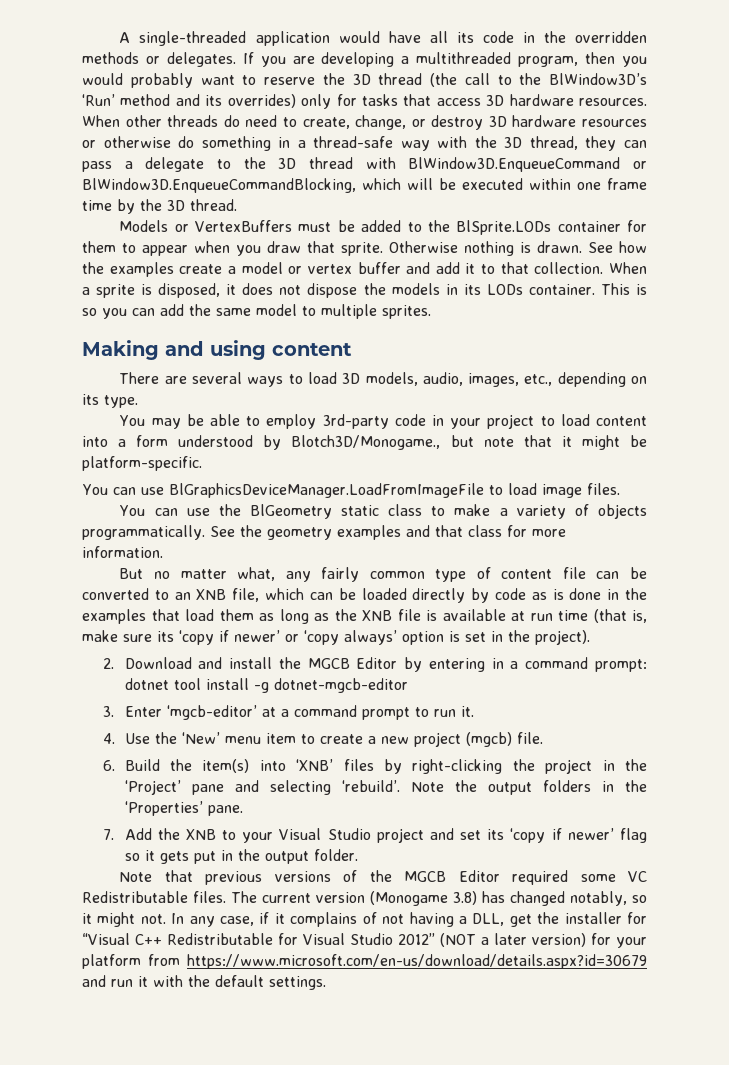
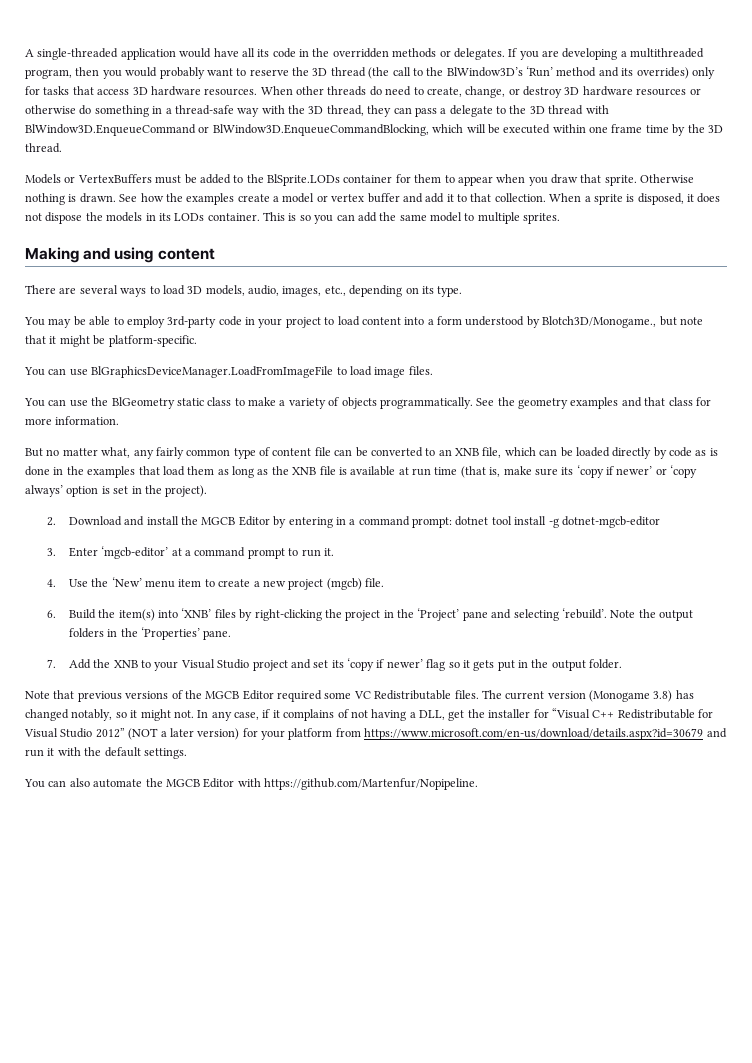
(326, 983) none -> [24,778,478,790] // You can also automate the MGCB Editor with https://github.com/Martenfur/Nopipeline.

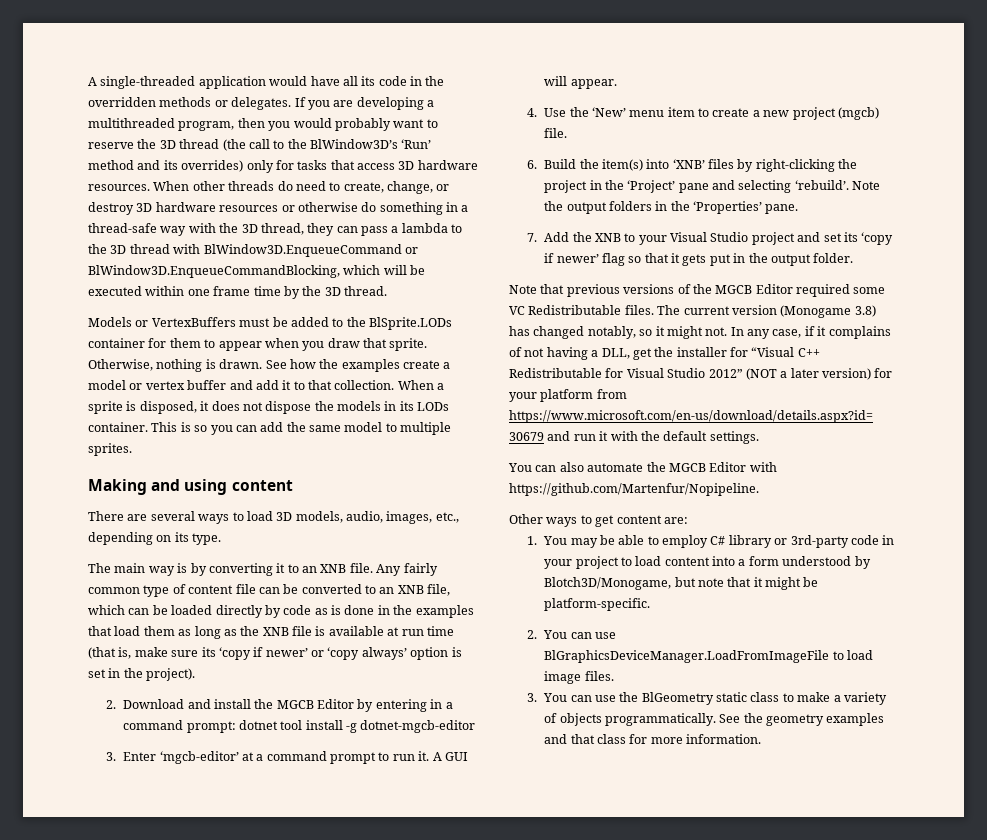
[449,105,493,117] delegate -> [401,223,448,233] lambda
[640,174,695,183] Otherwise -> [88,359,153,371] Otherwise,
[24,316,703,328] [25,335,197,347] [24,366,433,378] [24,397,711,409] [25,416,120,425] [25,447,154,459] You may be able to employ 3rd-party code in your project to load content into a form understood by Blotch3D/Monogame., but note that it might be platform-specific. // You can use BlGraphicsDeviceManager.LoadFromImageFile to load image files. // You can use the BlGeometry static class to make a variety of objects programmatically. See the geometry examples and that class for more information. // But no matter what, any -> [88,563,402,576] The main way is by converting it to an XNB file. Any
(334, 552) none -> [432,752,468,761] [544,76,617,89] A GUI will appear.
(460, 665) none -> [644,253,669,263] that
(478, 784) none -> [509,514,688,527] [526,535,895,548] [544,556,871,569] [544,577,819,590] [544,598,651,611] [526,630,616,639] [544,650,873,663] [544,671,614,684] [526,692,887,705] [544,713,885,726] [544,734,762,744] // Other ways to get content are: // 1. You may be able to employ C# library or 3rd-party code in your project to load content into a form understood by Blotch3D/Monogame, but note that it might be platform-specific. // 2. You can use BlGraphicsDeviceManager.LoadFromImageFile to load image files. // 3. You can use the BlGeometry static class to make a variety of objects programmatically. See the geometry examples and that class for more information.

